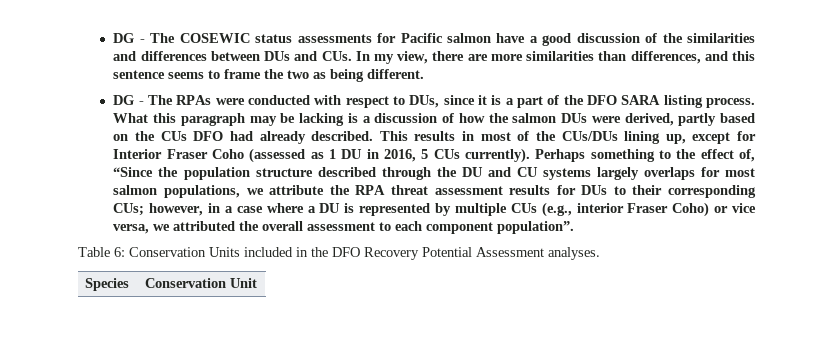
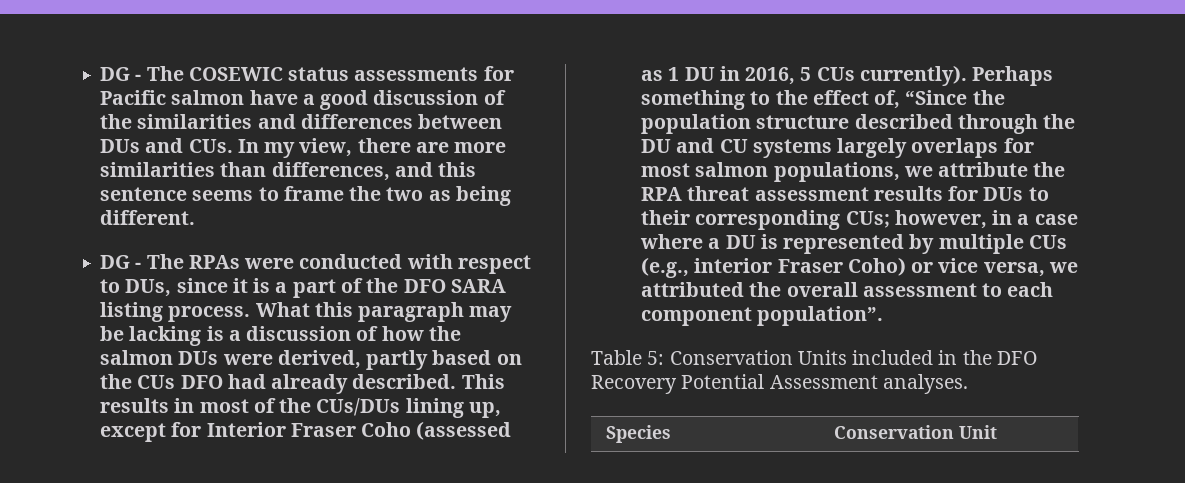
[114,247,125,257] 6: -> [647,351,665,365] 5:

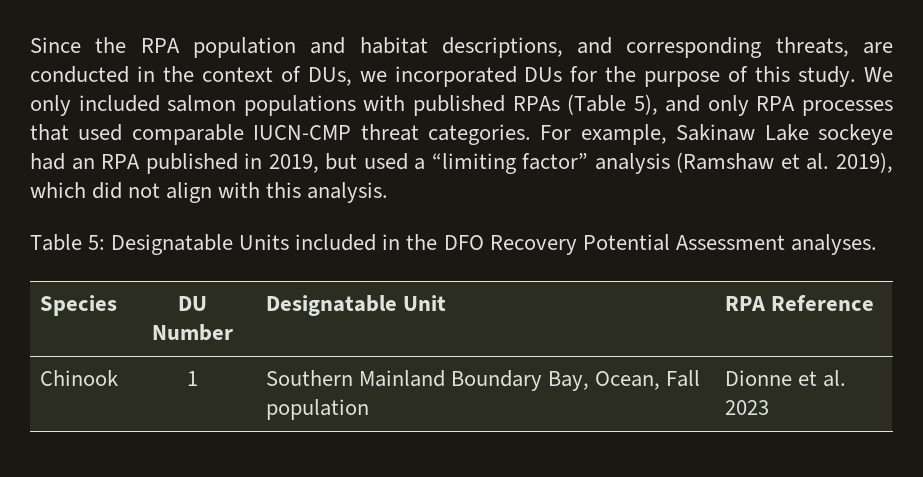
[100,66,514,81] [100,90,506,110] [100,114,503,129] [100,138,507,158] [100,162,477,181] [100,186,511,206] [100,210,196,225] [100,254,531,274] [100,278,506,298] [100,302,513,322] [100,326,461,346] [100,350,522,370] [100,374,505,394] [100,398,501,418] [100,421,512,442] [641,65,1054,86] [641,90,1005,110] [641,114,1076,134] [641,138,1034,158] [641,162,1066,182] [641,186,1049,201] [641,210,1078,230] [640,234,1067,254] [641,257,1078,278] [641,282,1054,297] [641,306,884,326] DG - The COSEWIC status assessments for Pacific salmon have a good discussion of the similarities and differences between DUs and CUs. In my view, there are more similarities than differences, and this sentence seems to frame the two as being different. // DG - The RPAs were conducted with respect to DUs, since it is a part of the DFO SARA listing process. What this paragraph may be lacking is a discussion of how the salmon DUs were derived, partly based on the CUs DFO had already described. This results in most of the CUs/DUs lining up, except for Interior Fraser Coho (assessed as 1 DU in 2016, 5 CUs currently). Perhaps something to the effect of, “Since the population structure described through the DU and CU systems largely overlaps for most salmon populations, we attribute the RPA threat assessment results for DUs to their corresponding CUs; however, in a case where a DU is represented by multiple CUs (e.g., interior Fraser Coho) or vice versa, we attributed the overall assessment to each component population”. -> [30,37,893,58] [30,66,893,87] [30,94,894,116] [30,124,893,145] [30,152,893,174] [30,182,389,203] Since the RPA population and habitat descriptions, and corresponding threats, are conducted in the context of DUs, we incorporated DUs for the purpose of this study. We only included salmon populations with published RPAs (Table 5), and only RPA processes that used comparable IUCN-CMP threat categories. For example, Sakinaw Lake sockeye had an RPA published in 2019, but used a “limiting factor” analysis (Ramshaw et al. 2019), which did not align with this analysis.
[669,350,793,365] Conservation -> [111,234,234,255] Designatable
[833,425,997,439] Conservation Unit -> [178,296,207,311] [152,324,233,341] [265,295,446,316] [724,295,874,311] [39,370,118,386] [187,371,198,386] [265,370,701,391] [265,399,369,420] [724,370,846,387] [724,400,769,415] DU Number | Designatable Unit | RPA Reference // Chinook | 1 | Southern Mainland Boundary Bay, Ocean, Fall population | Dionne et al. 2023

